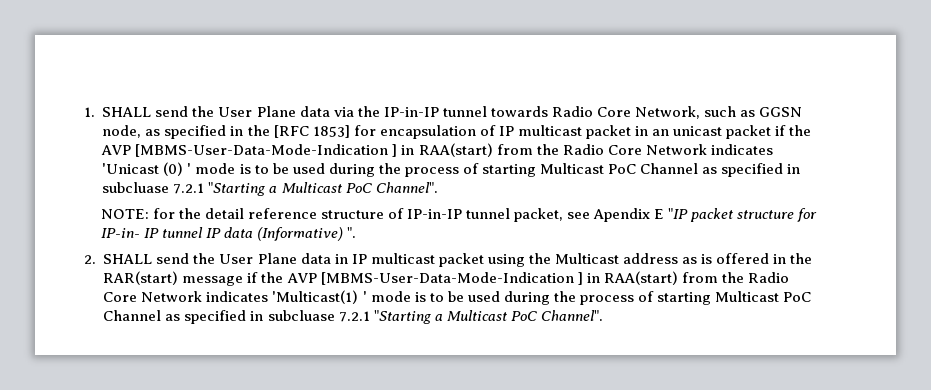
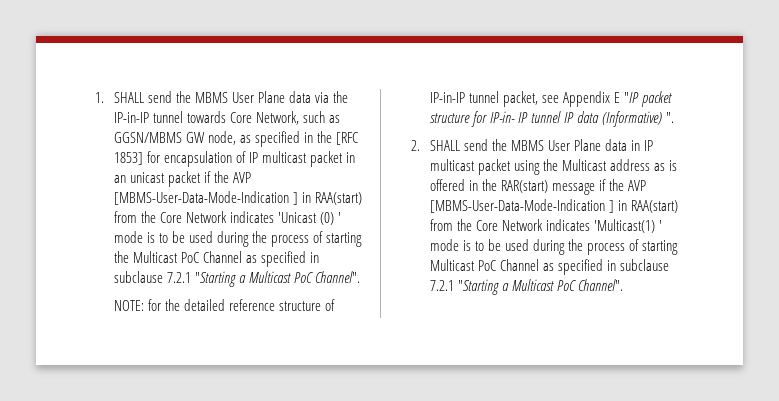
(215, 111) none -> [194,92,228,103] MBMS
[551,106,593,117] Radio -> (226, 117) none
[759,107,803,117] GGSN -> [113,132,205,143] GGSN/MBMS GW
[562,144,604,155] Radio -> (156, 217) none
[539,163,801,177] [102,182,170,193] Multicast PoC Channel as specified in subcluase -> [113,251,319,267] [113,271,163,283] the Multicast PoC Channel as specified in subclause
[204,208,244,219] detail -> [183,299,225,311] detailed
[593,208,651,222] Apendix -> [562,91,610,107] Appendix
(216, 258) none -> [510,140,544,151] MBMS
[747,272,789,283] Radio -> (472, 225) none
[267,310,335,321] subcluase -> [619,259,669,271] subclause

